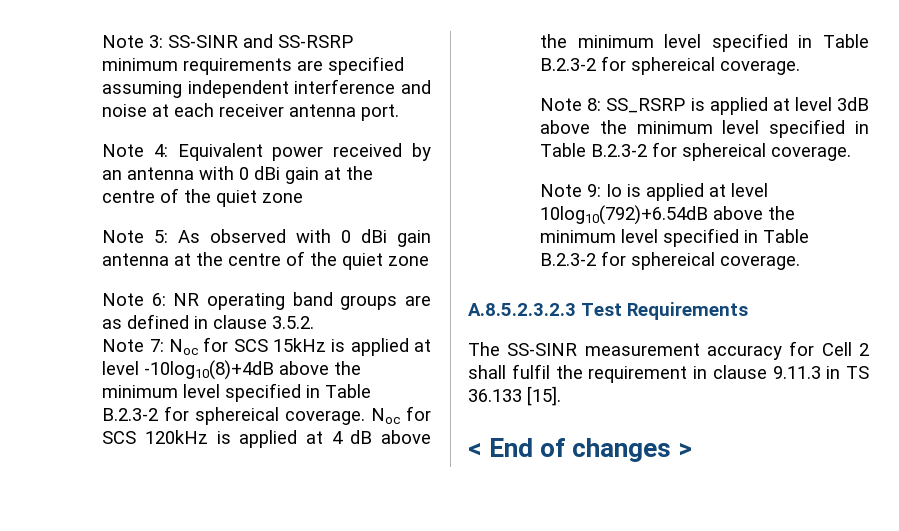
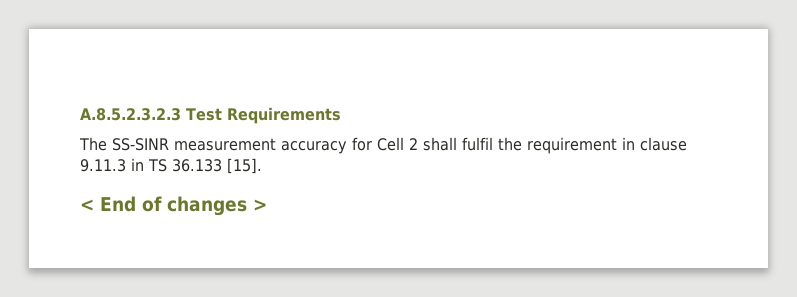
[102,34,354,48] [102,56,405,75] [102,79,431,98] [102,103,400,121] [102,143,431,161] [102,166,374,184] [102,188,304,207] [102,229,431,247] [102,251,430,270] [102,292,431,310] [102,314,315,329] [102,337,432,356] [102,360,362,380] [102,383,372,402] [102,406,431,425] [102,430,431,448] [540,33,869,52] [540,56,801,75] [540,97,869,115] [540,119,869,138] [540,142,852,161] [540,183,769,201] [540,205,796,225] [540,228,810,247] [540,251,801,270] Note 3: SS-SINR and SS-RSRP minimum requirements are specified assuming independent interference and noise at each receiver antenna port. // Note 4: Equivalent power received by an antenna with 0 dBi gain at the centre of the quiet zone // Note 5: As observed with 0 dBi gain antenna at the centre of the quiet zone // Note 6: NR operating band groups are as defined in clause 3.5.2. // Note 7: Noc for SCS 15kHz is applied at level -10log10(8)+4dB above the minimum level specified in Table B.2.3-2 for sphereical coverage. Noc for SCS 120kHz is applied at 4 dB above the minimum level specified in Table B.2.3-2 for sphereical coverage. // Note 8: SS_RSRP is applied at level 3dB above the minimum level specified in Table B.2.3-2 for sphereical coverage. // Note 9: Io is applied at level 10log10(792)+6.54dB above the minimum level specified in Table B.2.3-2 for sphereical coverage. // -> (80, 114) none

